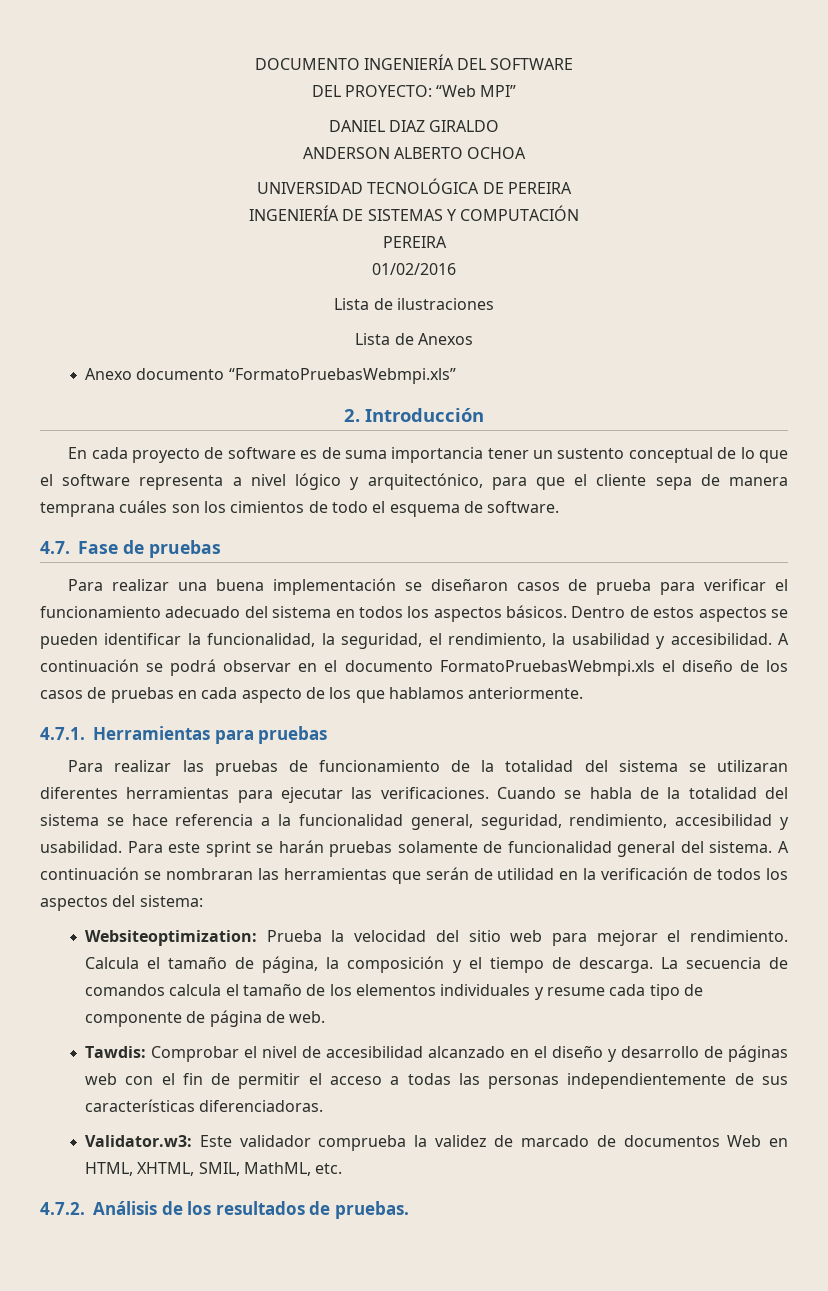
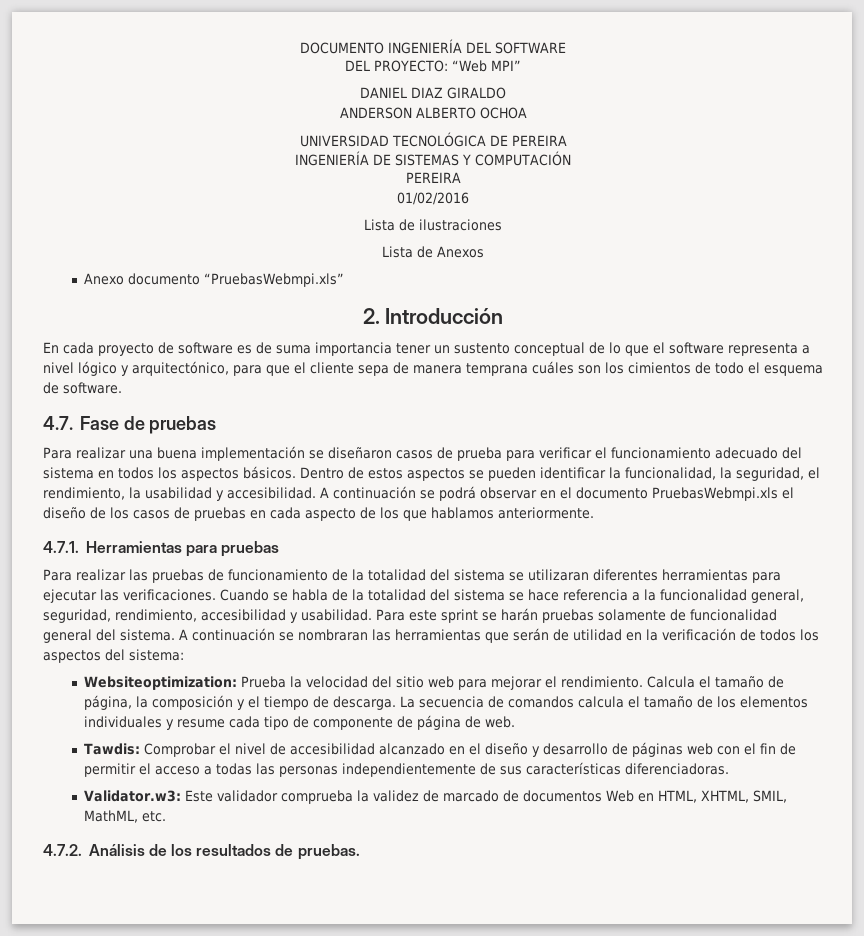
[228,368,456,384] “FormatoPruebasWebmpi.xls” -> [204,273,345,287] “PruebasWebmpi.xls”
[439,660,655,676] FormatoPruebasWebmpi.xls -> [652,487,778,501] PruebasWebmpi.xls

